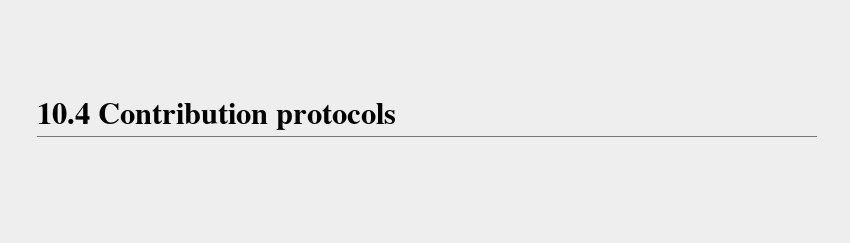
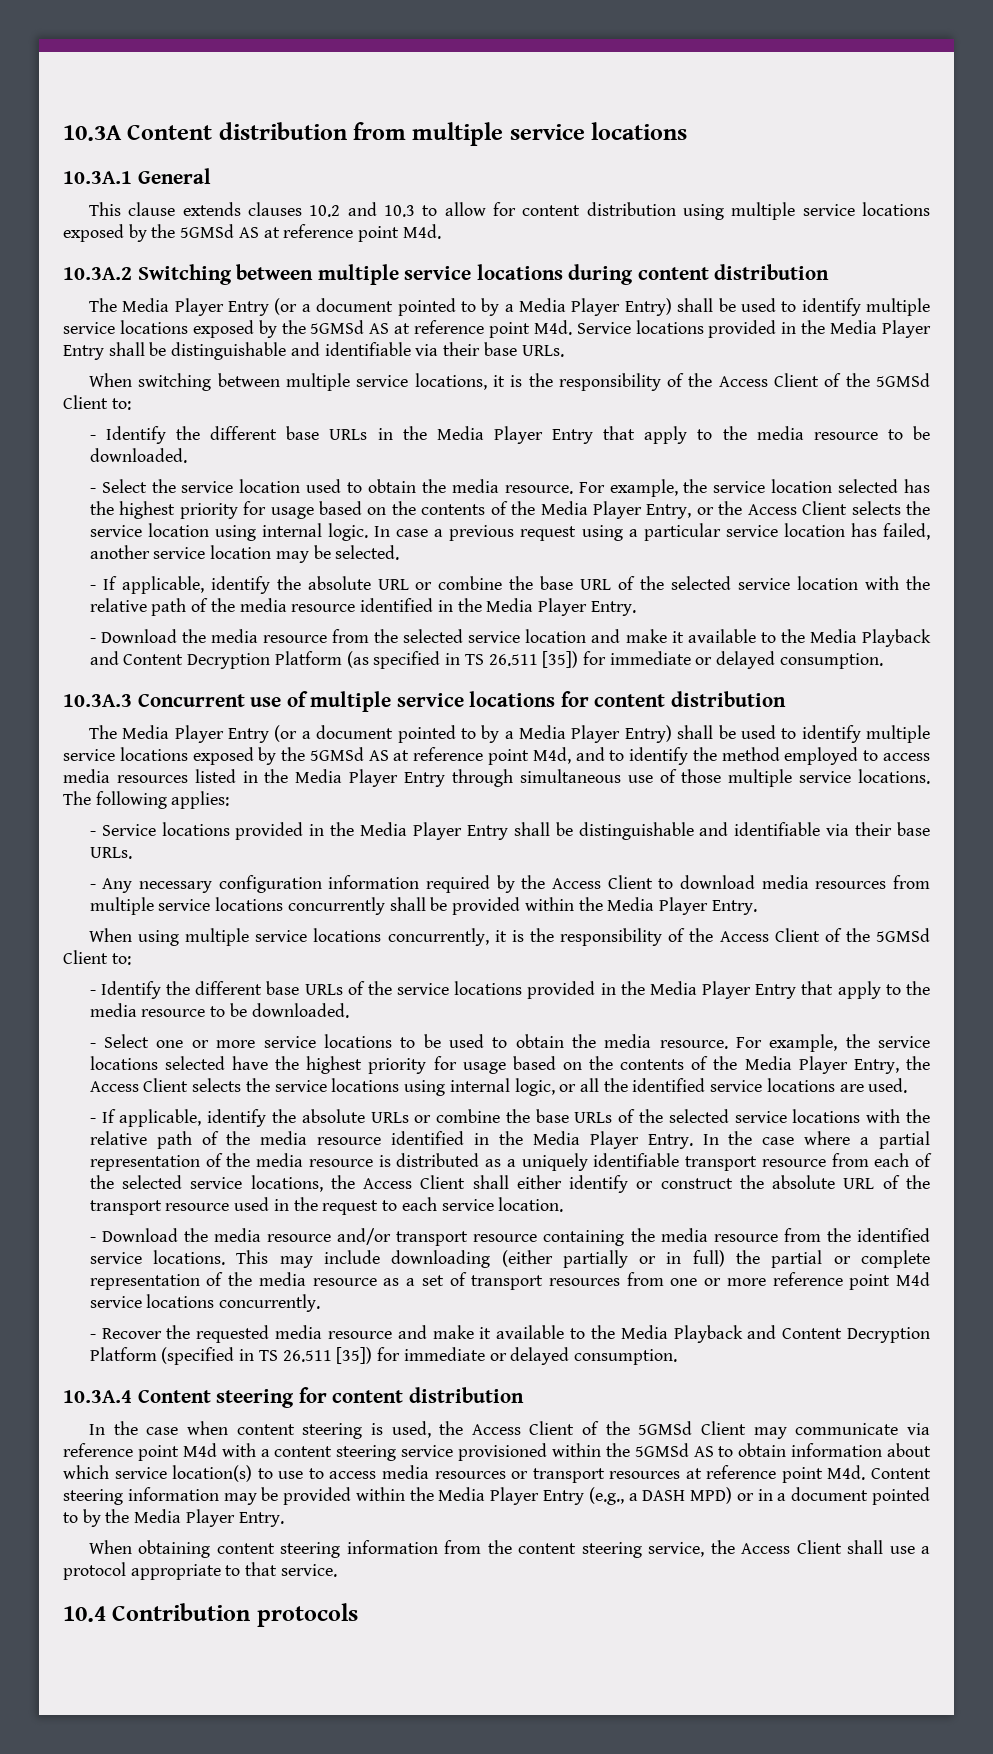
(37, 113) none -> [63,122,688,146] [63,168,211,184] [88,202,930,220] [63,224,441,242] [63,264,830,285] [88,298,931,316] [63,320,931,338] [63,342,564,360] [88,373,930,391] [63,395,131,410] [89,426,931,444] [89,448,187,463] [89,479,931,497] [89,501,930,519] [89,523,931,541] [89,545,400,563] [89,576,930,594] [89,598,636,616] [89,629,932,647] [89,651,883,669] [63,691,786,712] [88,725,931,743] [63,747,931,765] [63,769,931,787] [63,791,230,809] [89,822,931,840] [89,847,132,859] [89,875,931,893] [89,897,757,915] [88,928,930,946] [63,950,131,965] [89,981,930,999] [89,1003,349,1018] [89,1034,930,1052] [89,1056,930,1074] [89,1078,908,1096] [89,1109,931,1127] [89,1131,930,1149] [89,1153,932,1171] [89,1175,931,1193] [89,1197,564,1215] [89,1228,931,1246] [89,1250,930,1268] [89,1272,930,1290] [89,1294,321,1312] [89,1325,931,1343] [89,1347,678,1365] [63,1387,524,1408] [88,1421,930,1439] [63,1443,931,1461] [63,1465,931,1483] [63,1487,931,1505] [63,1509,284,1527] [88,1540,930,1558] [63,1562,337,1580] 10.3A Content distribution from multiple service locations // 10.3A.1 General // This clause extends clauses 10.2 and 10.3 to allow for content distribution using multiple service locations exposed by the 5GMSd AS at reference point M4d. // 10.3A.2 Switching between multiple service locations during content distribution // The Media Player Entry (or a document pointed to by a Media Player Entry) shall be used to identify multiple service locations exposed by the 5GMSd AS at reference point M4d. Service locations provided in the Media Player Entry shall be distinguishable and identifiable via their base URLs. // When switching between multiple service locations, it is the responsibility of the Access Client of the 5GMSd Client to: // - Identify the different base URLs in the Media Player Entry that apply to the media resource to be downloaded. // - Select the service location used to obtain the media resource. For example, the service location selected has the highest priority for usage based on the contents of the Media Player Entry, or the Access Client selects the service location using internal logic. In case a previous request using a particular service location has failed, another service location may be selected. // - If applicable, identify the absolute URL or combine the base URL of the selected service location with the relative path of the media resource identified in the Media Player Entry. // - Download the media resource from the selected service location and make it available to the Media Playback and Content Decryption Platform (as specified in TS 26.511 [35]) for immediate or delayed consumption. // 10.3A.3 Concurrent use of multiple service locations for content distribution // The Media Player Entry (or a document pointed to by a Media Player Entry) shall be used to identify multiple service locations exposed by the 5GMSd AS at reference point M4d, and to identify the method employed to access media resources listed in the Media Player Entry through simultaneous use of those multiple service locations. The following applies: // - Service locations provided in the Media Player Entry shall be distinguishable and identifiable via their base URLs. // - Any necessary configuration information required by the Access Client to download media resources from multiple service locations concurrently shall be provided within the Media Player Entry. // When using multiple service locations concurrently, it is the responsibility of the Access Client of the 5GMSd Client to: // - Identify the different base URLs of the service locations provided in the Media Player Entry that apply to the media resource to be downloaded. // - Select one or more service locations to be used to obtain the media resource. For example, the service locations selected have the highest priority for usage based on the contents of the Media Player Entry, the Access Client selects the service locations using internal logic, or all the identified service locations are used. // - If applicable, identify the absolute URLs or combine the base URLs of the selected service locations with the relative path of the media resource identified in the Media Player Entry. In the case where a partial representation of the media resource is distributed as a uniquely identifiable transport resource from each of the selected service locations, the Access Client shall either identify or construct the absolute URL of the transport resource used in the request to each service location. // - Download the media resource and/or transport resource containing the media resource from the identified service locations. This may include downloading (either partially or in full) the partial or complete representation of the media resource as a set of transport resources from one or more reference point M4d service locations concurrently. // - Recover the requested media resource and make it available to the Media Playback and Content Decryption Platform (specified in TS 26.511 [35]) for immediate or delayed consumption. // 10.3A.4 Content steering for content distribution // In the case when content steering is used, the Access Client of the 5GMSd Client may communicate via reference point M4d with a content steering service provisioned within the 5GMSd AS to obtain information about which service location(s) to use to access media resources or transport resources at reference point M4d. Content steering information may be provided within the Media Player Entry (e.g., a DASH MPD) or in a document pointed to by the Media Player Entry. // When obtaining content steering information from the content steering service, the Access Client shall use a protocol appropriate to that service. //

